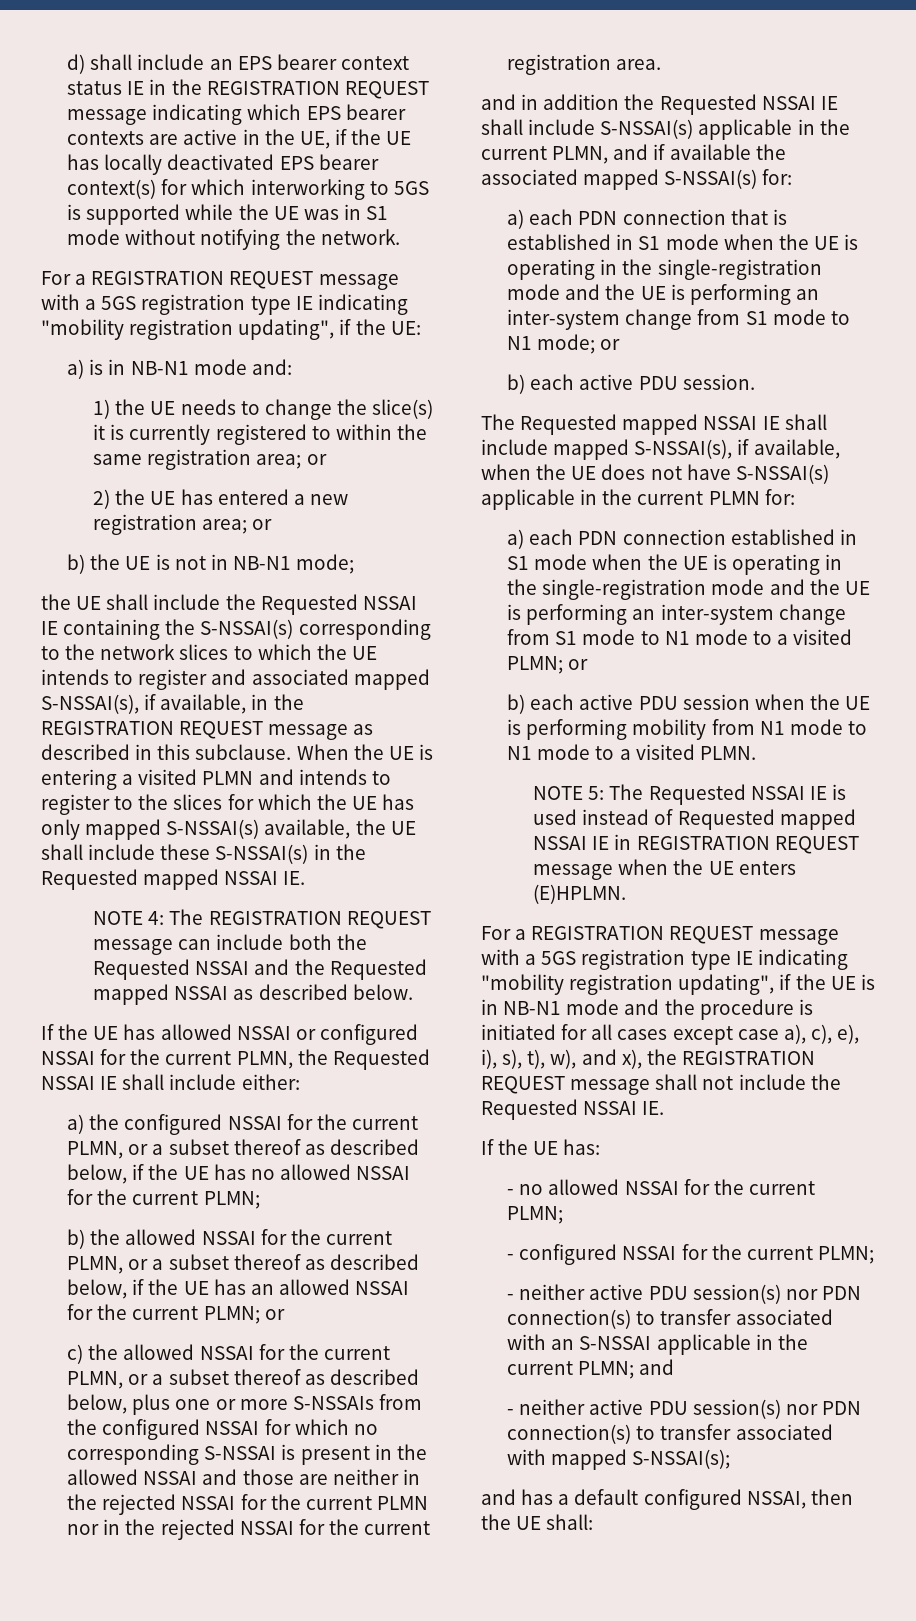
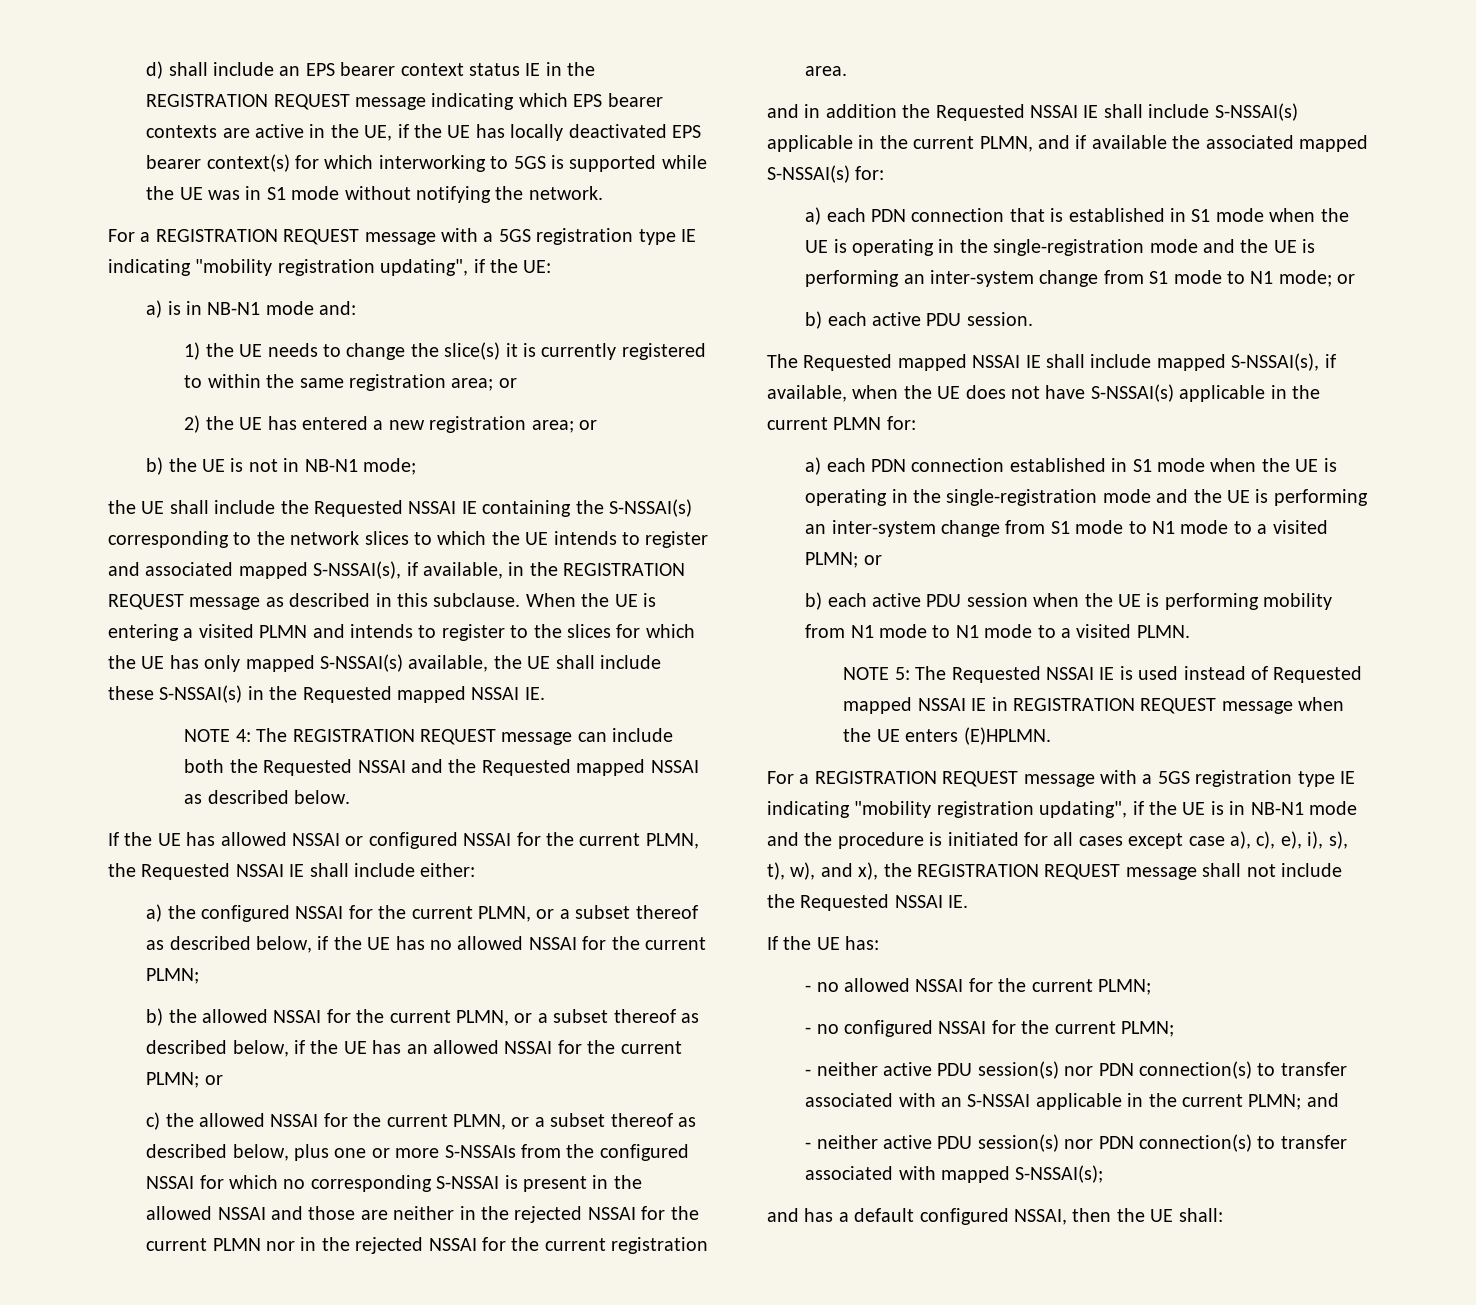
(515, 1257) none -> [816,1024,839,1034] no

